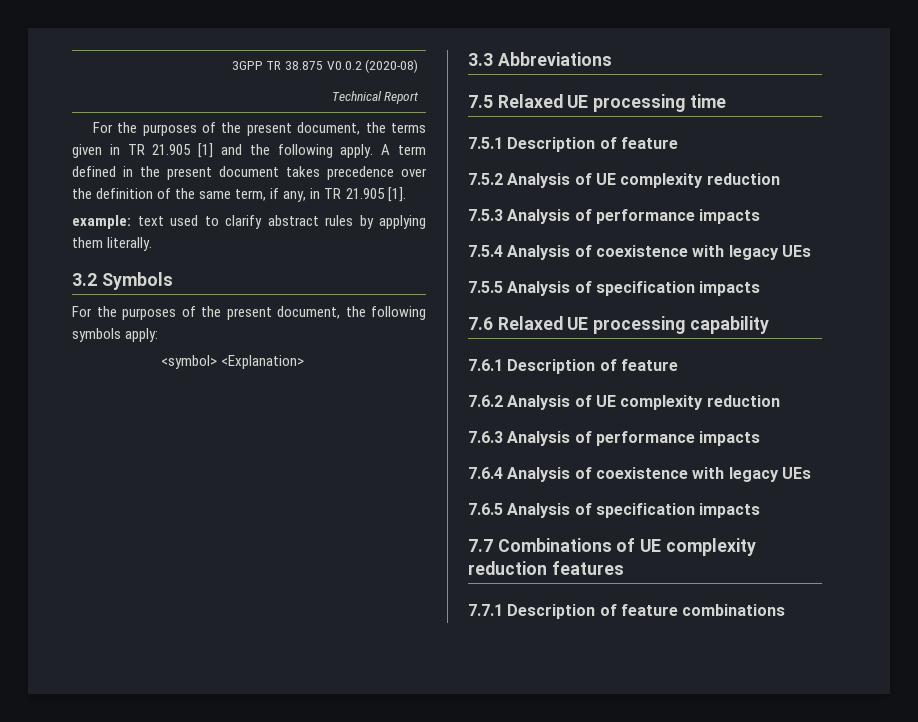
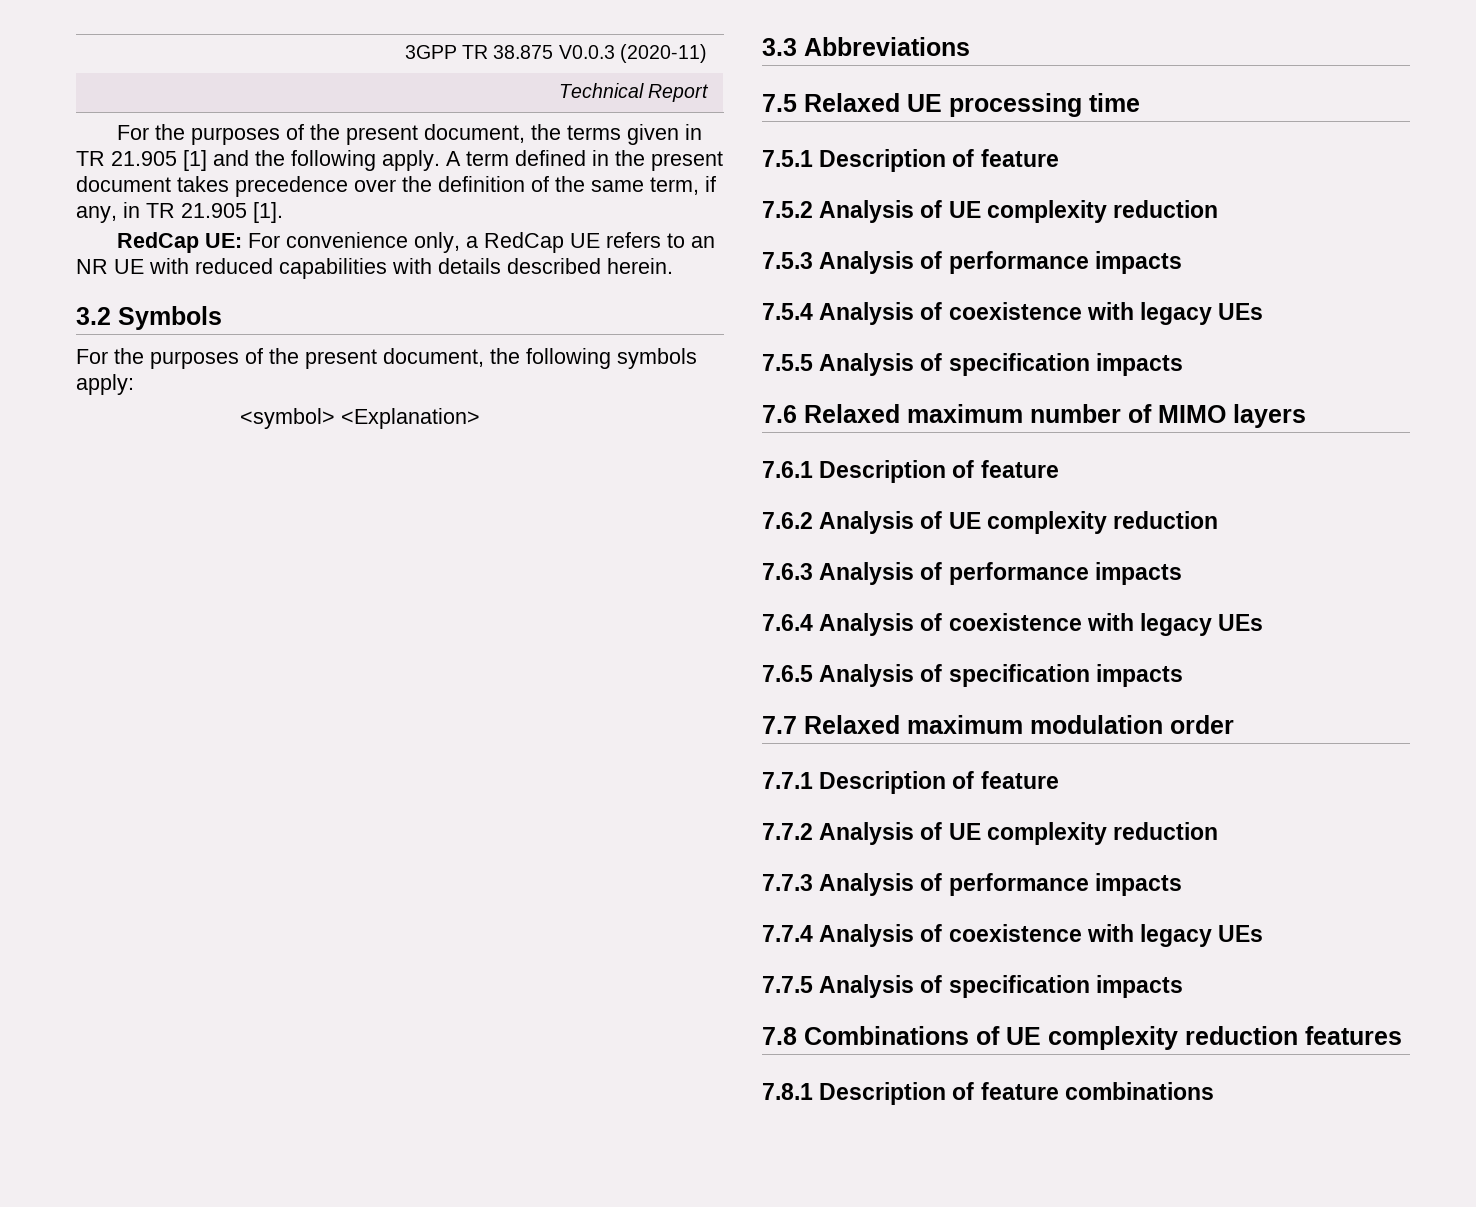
[326,59,419,73] V0.0.2 (2020-08) -> [558,44,707,63] V0.0.3 (2020-11)
[72,215,426,229] [72,237,153,251] example: text used to clarify abstract rules by applying them literally. -> [116,232,715,253] [76,258,673,279] RedCap UE: For convenience only, a RedCap UE refers to an NR UE with reduced capabilities with details described herein.
[567,316,769,334] UE processing capability -> [907,404,1306,428] maximum number of MIMO layers
(493, 545) none -> [804,715,1234,734] [762,771,1059,794] [762,822,1219,845] [762,873,1182,896] [762,924,1264,947] [762,975,1183,998] [762,1027,797,1045] Relaxed maximum modulation order // 7.7.1 Description of feature // 7.7.2 Analysis of UE complexity reduction // 7.7.3 Analysis of performance impacts // 7.7.4 Analysis of coexistence with legacy UEs // 7.7.5 Analysis of specification impacts // 7.8
[468,604,503,616] 7.7.1 -> [762,1083,813,1100] 7.8.1

